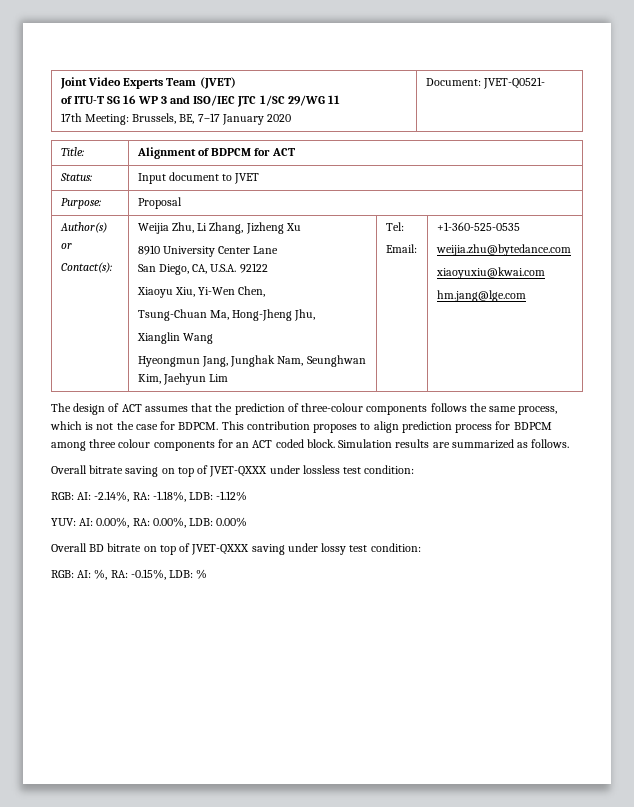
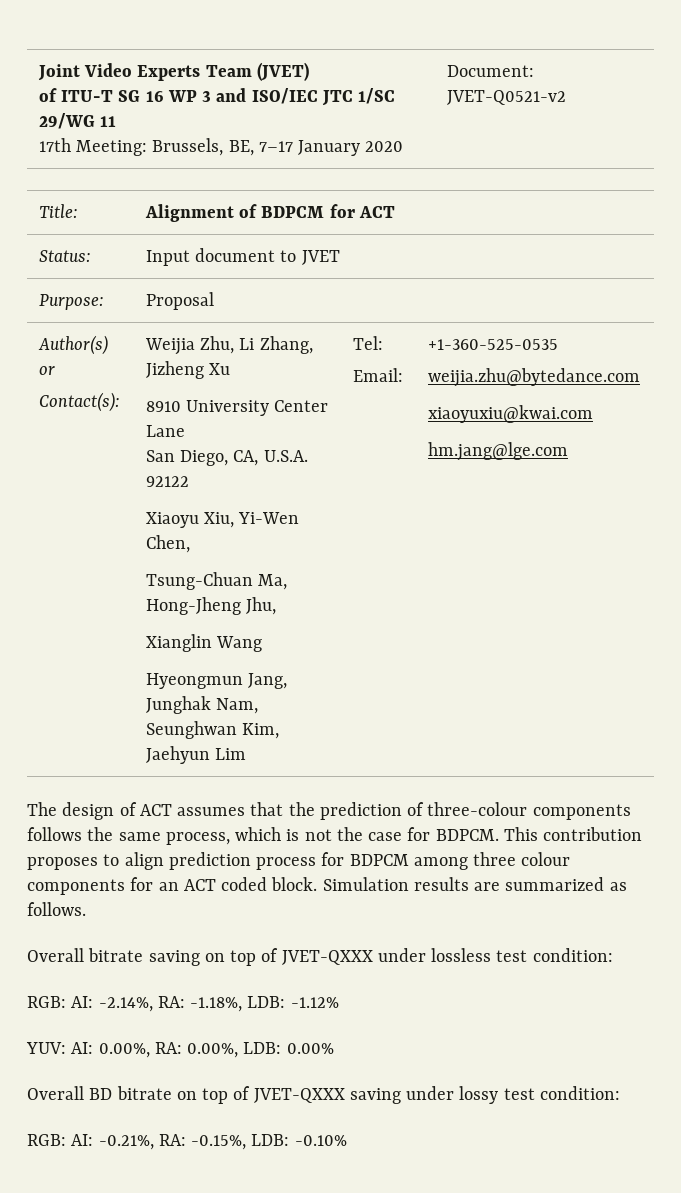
[482,77,545,89] JVET-Q0521- -> [446,90,566,105] JVET-Q0521-v2
[94,569,108,580] %, -> [98,1135,154,1150] -0.21%,
[196,569,208,579] % -> [294,1135,347,1146] -0.10%

